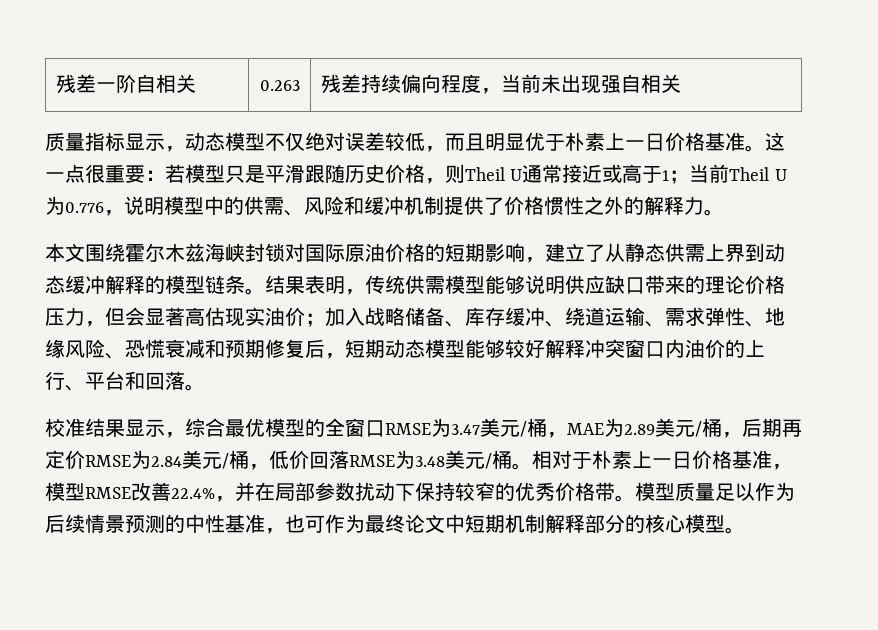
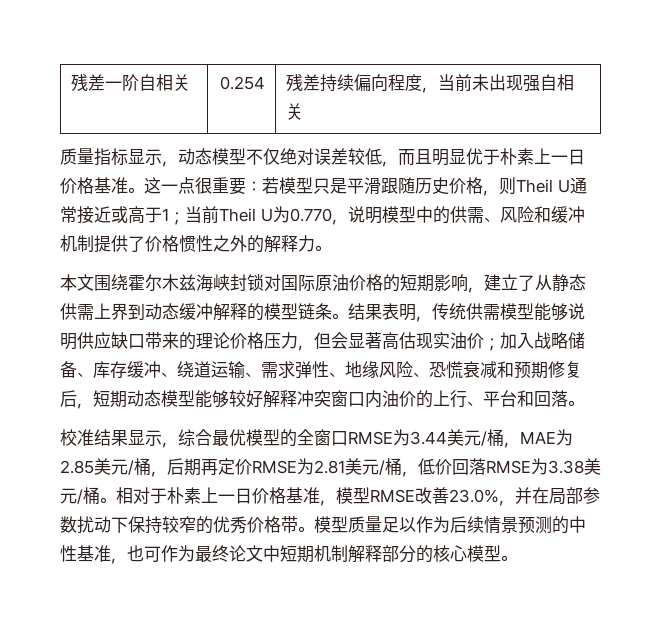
[260,80,301,91] 0.263 -> [220,76,266,90] 0.254
[65,202,104,213] 0.776 -> [289,208,332,222] 0.770
[451,424,480,435] 3.47 -> [410,431,447,445] 3.44
[624,424,655,435] 2.89 -> [60,460,94,474] 2.85
[151,456,182,467] 2.84 -> [314,460,345,474] 2.81
[415,456,445,467] 3.48 -> [548,460,584,474] 3.38
[171,488,215,499] 22.4% -> [449,489,499,503] 23.0%

